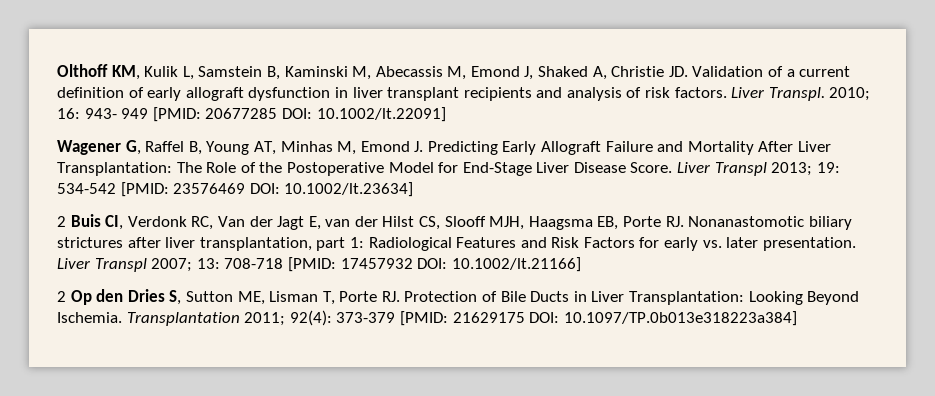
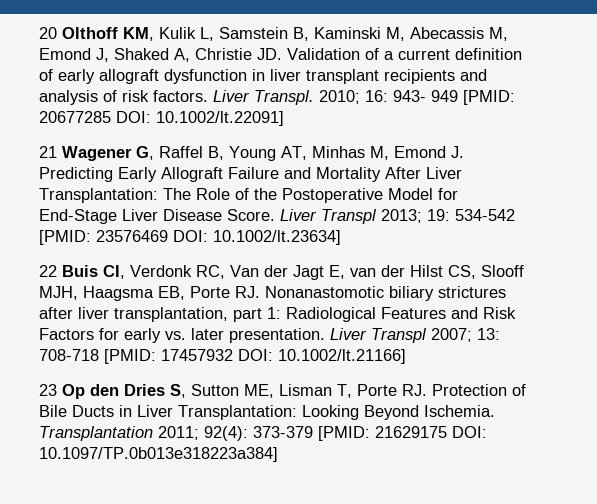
(57, 70) none -> [39,27,57,39] 20
(446, 114) none -> [39,146,57,158] 21
[57,216,66,227] 2 -> [39,265,57,277] 22
[57,291,66,302] 2 -> [39,384,57,396] 23

